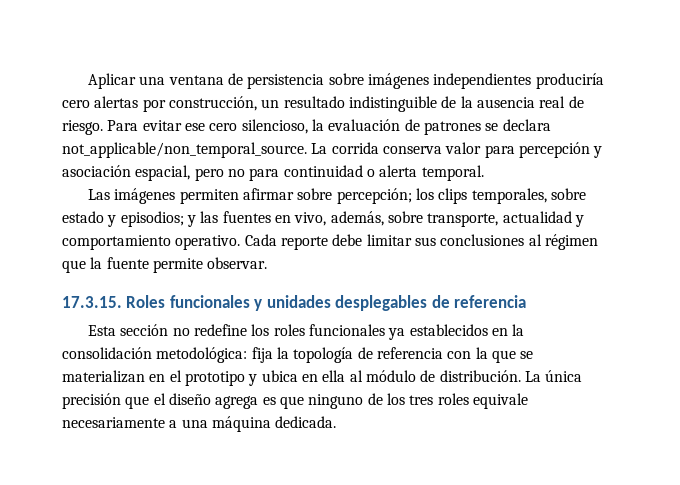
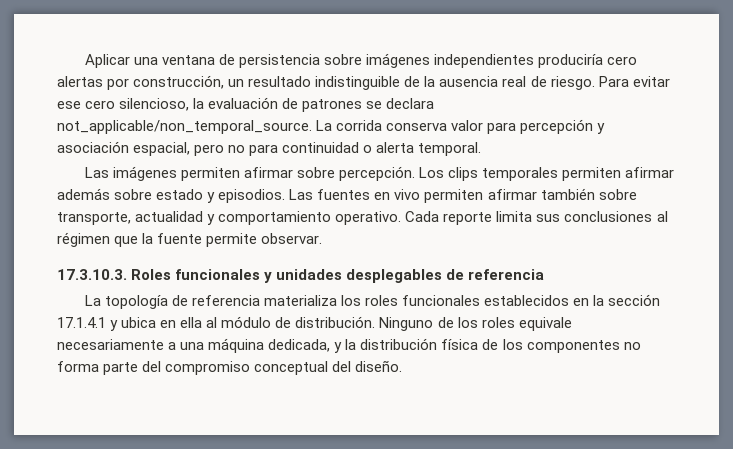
[336,188,587,204] [62,211,384,227] percepción; los clips temporales, sobre estado y episodios; y las fuentes en vivo, además, -> [338,166,675,181] [57,188,595,203] percepción. Los clips temporales permiten afirmar además sobre estado y episodios. Las fuentes en vivo permiten afirmar también
[332,234,412,246] debe limitar -> [496,211,533,222] limita
[62,296,122,308] 17.3.15. -> [57,269,127,280] 17.3.10.3.
[88,324,248,336] Esta sección no redefine -> [84,295,337,309] La topología de referencia materializa
[388,328,406,340] ya -> (480, 300) none
[62,347,534,363] [62,370,245,386] consolidación metodológica: fija la topología de referencia con la que se materializan en el prototipo -> [608,294,661,306] [57,317,106,328] sección 17.1.4.1
[524,370,583,382] [62,393,434,409] La única precisión que el diseño agrega es que ninguno de los tres -> [379,317,478,331] Ninguno de los
[275,416,337,428] dedicada. -> [268,338,641,353] [57,360,403,375] dedicada, y la distribución física de los componentes no forma parte del compromiso conceptual del diseño.

